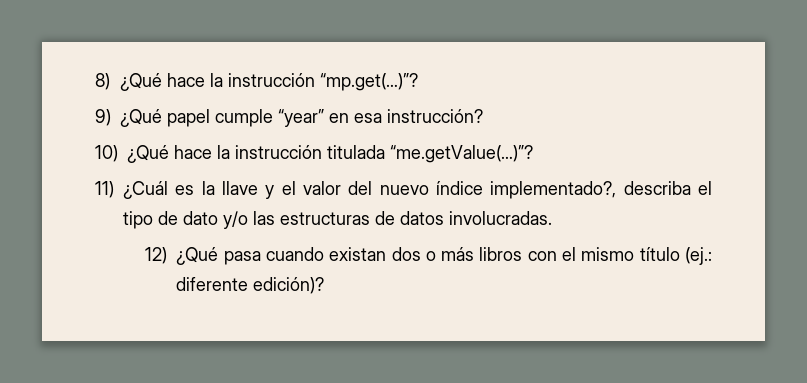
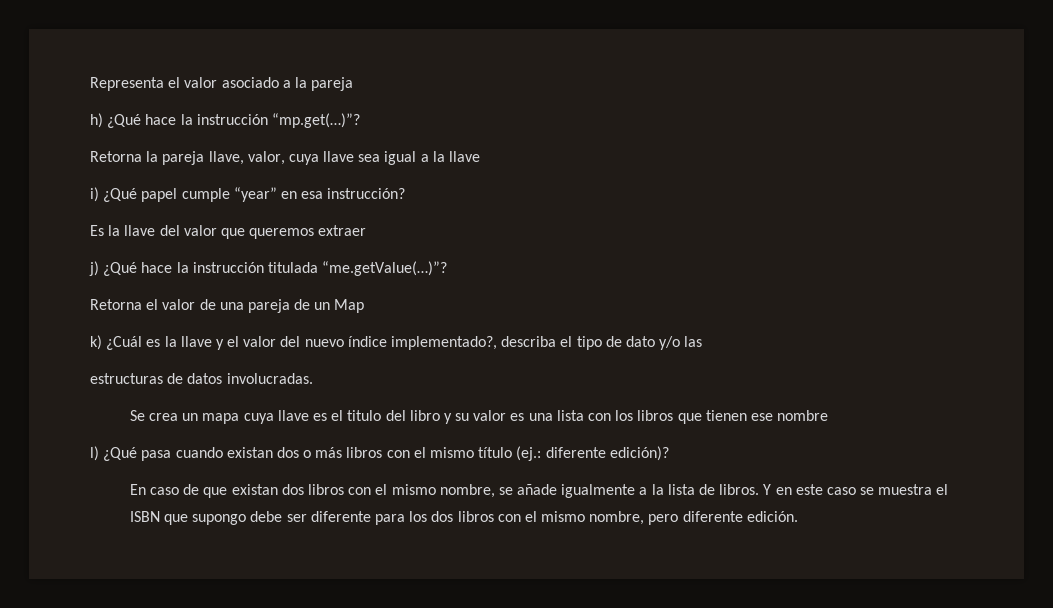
[95,73,110,90] 8) -> [90,77,354,91] [90,113,103,128] Representa el valor asociado a la pareja // h)
[95,109,111,126] 9) -> [90,151,481,165] [90,187,99,202] Retorna la pareja llave, valor, cuya llave sea igual a la llave // i)
[95,145,118,162] 10) -> [90,225,367,239] [89,261,99,276] Es la llave del valor que queremos extraer // j)
[95,181,114,198] 11) -> [90,299,365,313] [90,335,102,350] Retorna el valor de una pareja de un Map // k)
(275, 218) none -> (703, 341) //
[145,247,168,264] 12) -> [129,410,829,424] [90,446,99,461] Se crea un mapa cuya llave es el titulo del libro y su valor es una lista con los libros que tienen ese nombre // l)
(325, 285) none -> [129,484,949,498] [129,511,798,525] // En caso de que existan dos libros con el mismo nombre, se añade igualmente a la lista de libros. Y en este caso se muestra el ISBN que supongo debe ser diferente para los dos libros con el mismo nombre, pero diferente edición.

